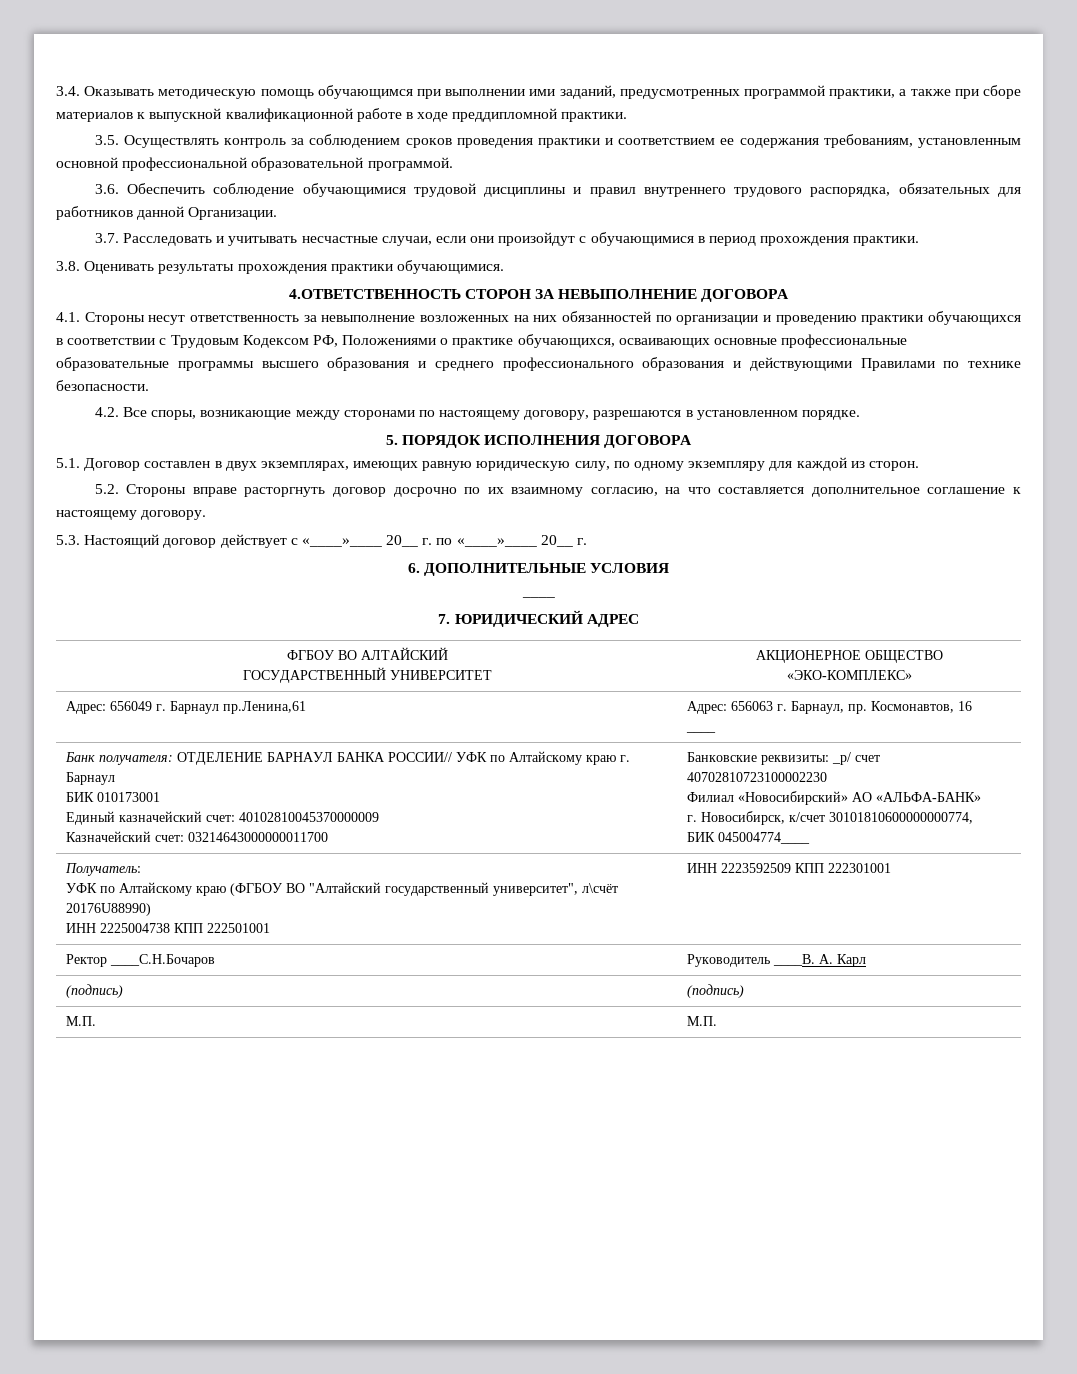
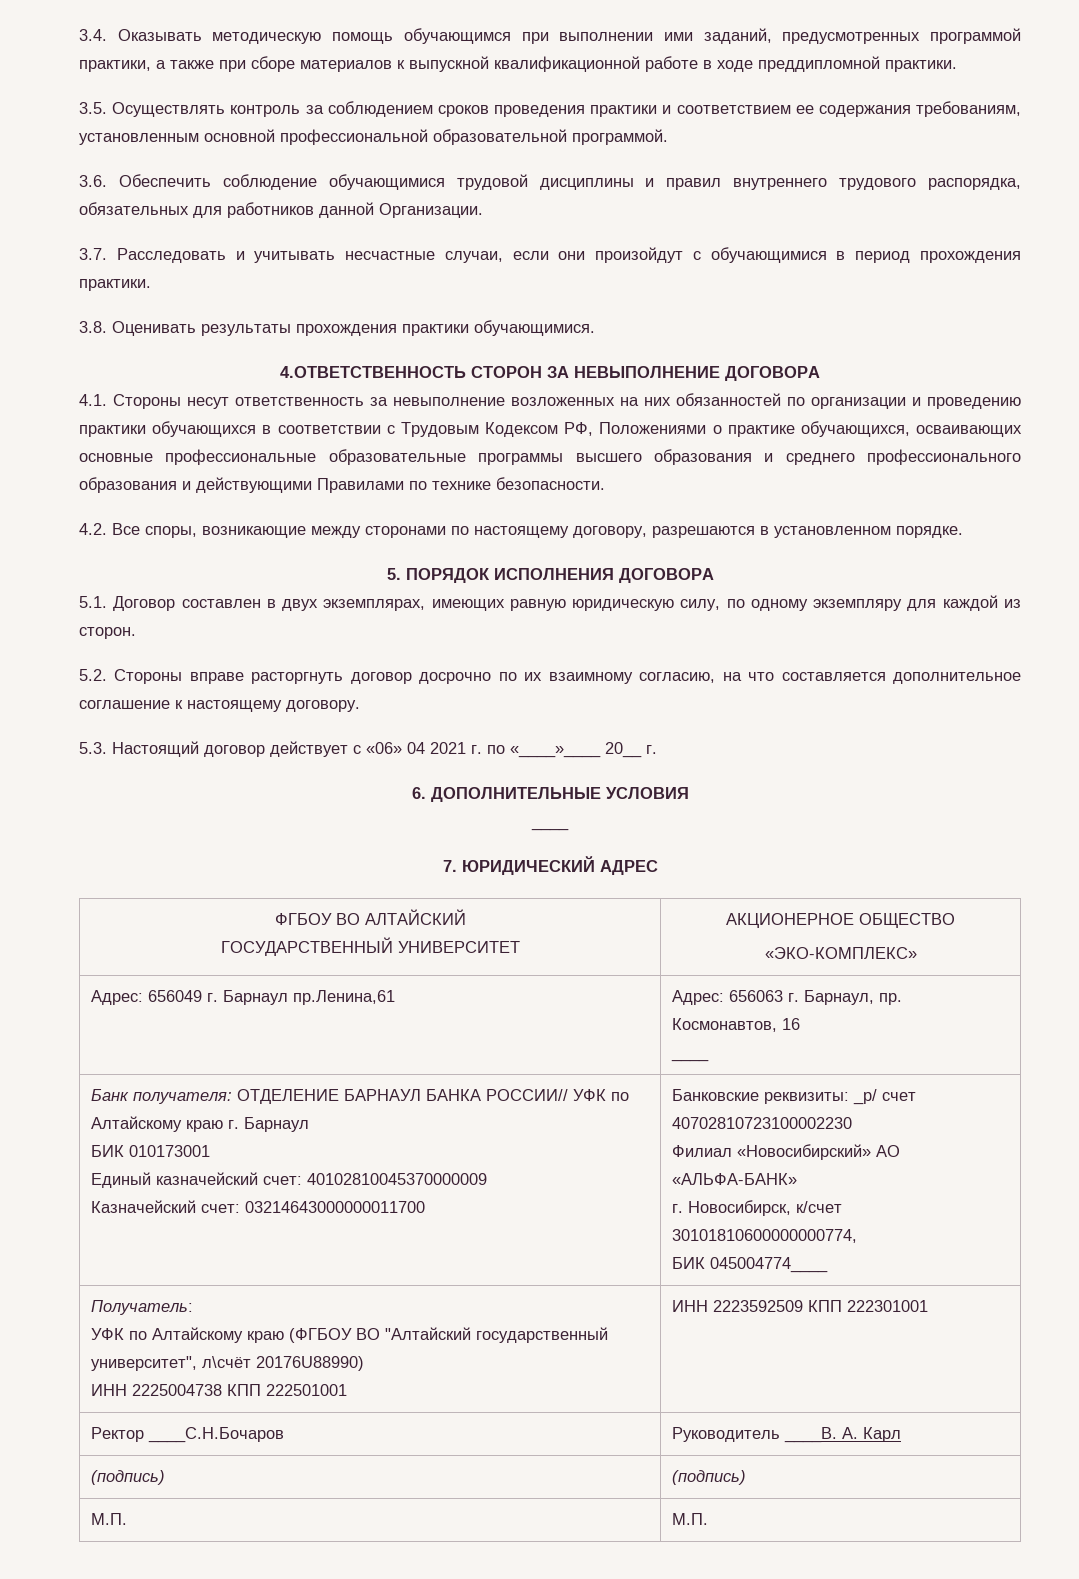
[301,535,419,547] «____»____ 20__ -> [366,742,466,754] «06» 04 2021

